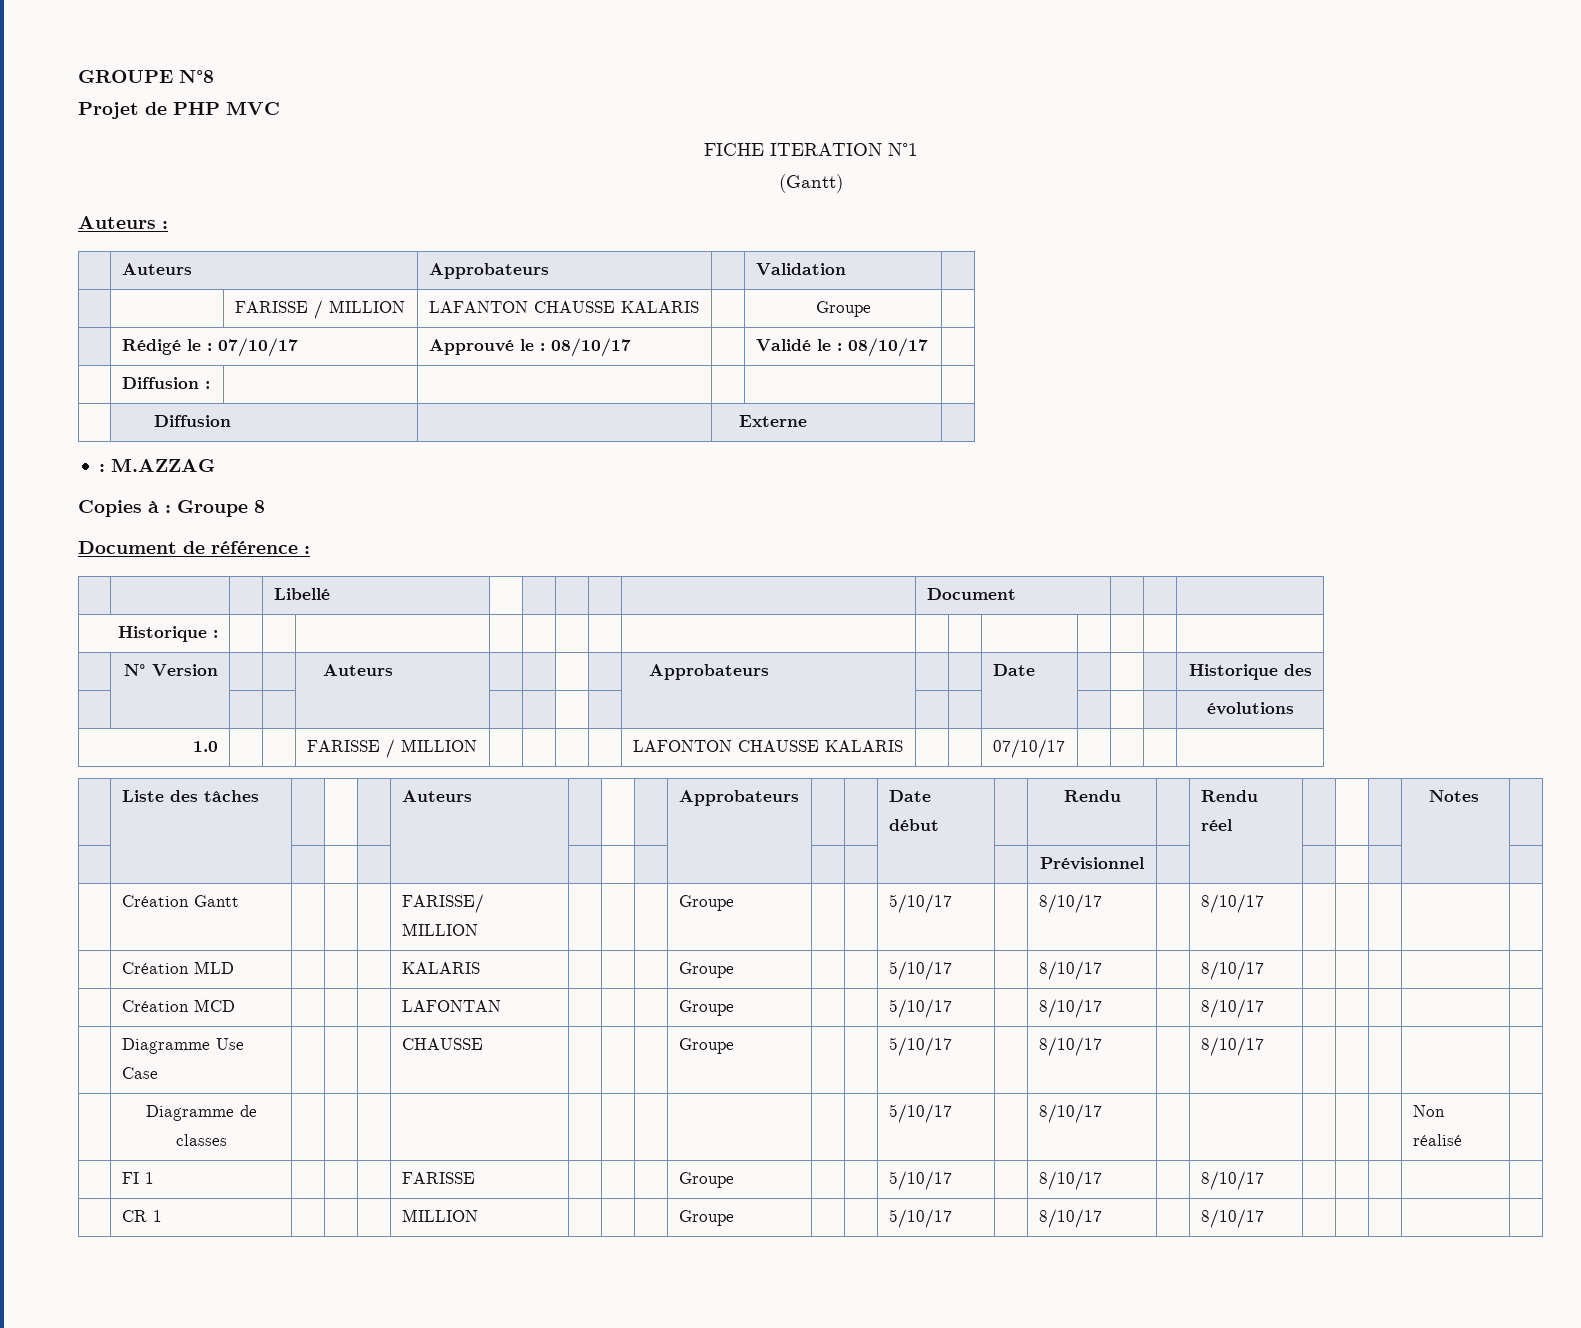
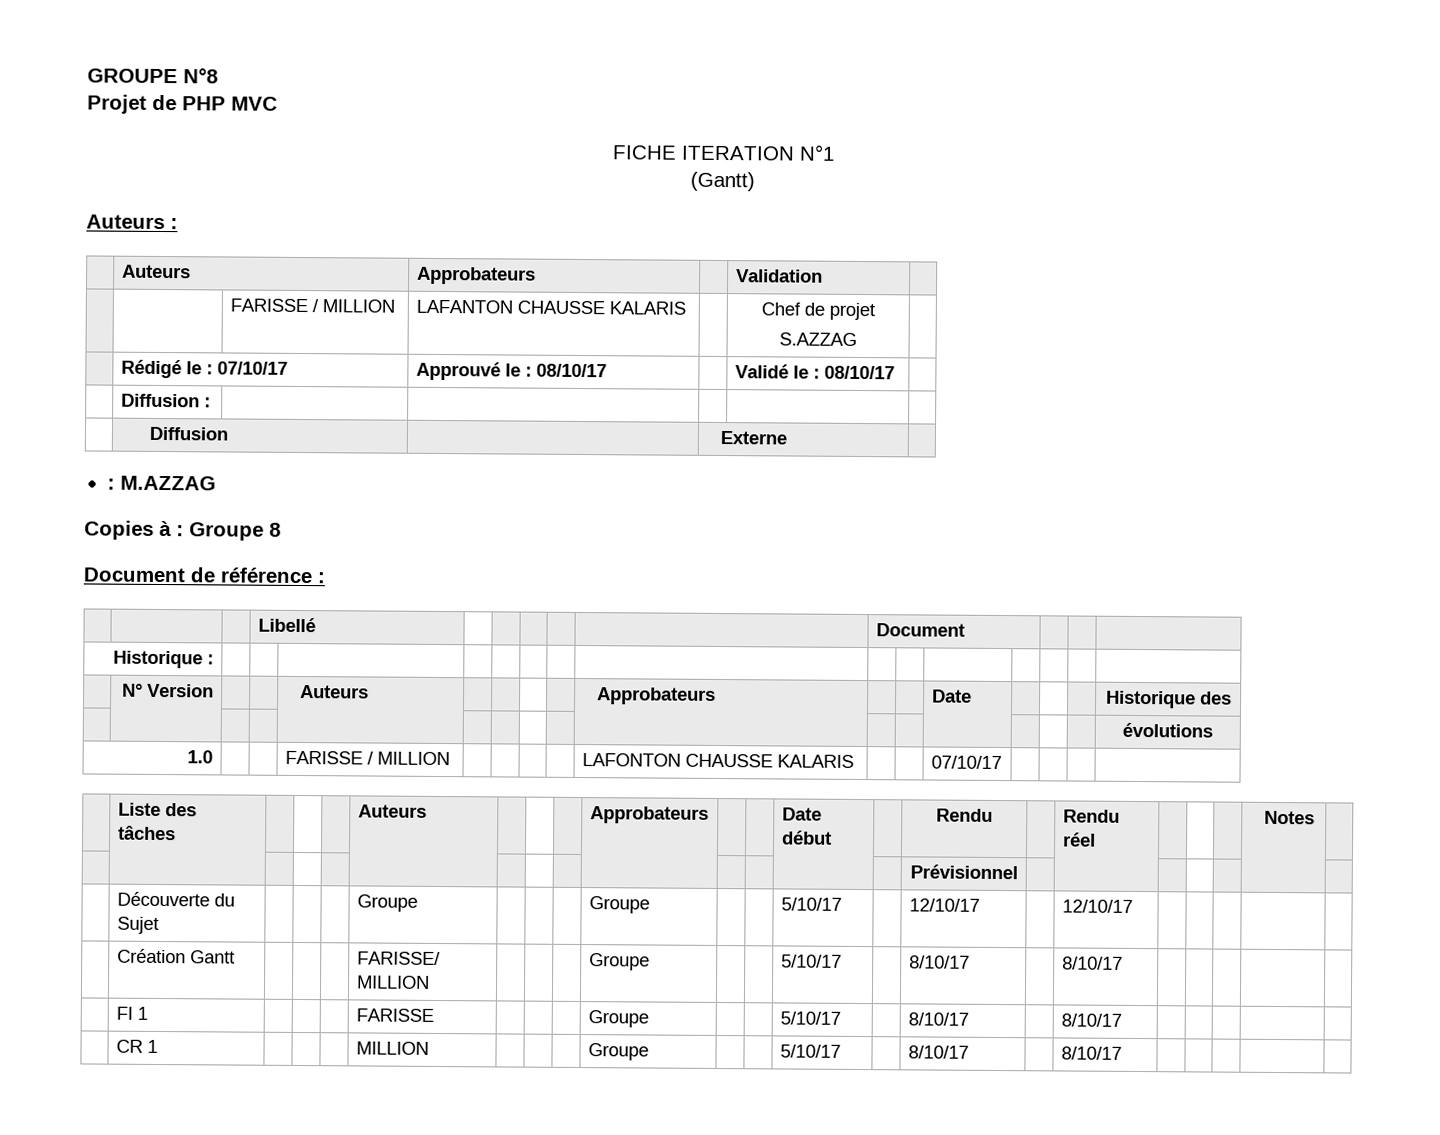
[815,301,871,317] Groupe -> [761,302,875,321] [779,332,857,346] Chef de projet // S.AZZAG
(1144, 863) none -> [116,891,235,907] [116,916,159,934] [356,894,418,912] [588,896,650,914] [780,897,842,911] [908,898,980,912] [1061,899,1133,913] // | Découverte du Sujet | | | | Groupe | | | | Groupe | | | 5/10/17 | | 12/10/17 | | 12/10/17 | | | | |
[121,961,234,974] [401,962,480,974] [678,962,734,978] [888,961,952,980] [1038,961,1102,980] [1200,961,1264,980] [121,999,235,1012] [401,1000,501,1012] [678,1000,734,1016] [888,999,952,1018] [1038,999,1102,1018] [1200,999,1264,1018] [121,1038,244,1054] [121,1067,158,1079] [401,1038,483,1050] [678,1038,734,1054] [888,1037,952,1056] [1038,1037,1102,1056] [1200,1037,1264,1056] [145,1105,257,1121] [175,1134,227,1146] [888,1104,952,1123] [1038,1104,1102,1123] [1412,1105,1445,1117] [1412,1134,1462,1146] // | Création MLD | | | | KALARIS | | | | Groupe | | | 5/10/17 | | 8/10/17 | | 8/10/17 | | | | | // | Création MCD | | | | LAFONTAN | | | | Groupe | | | 5/10/17 | | 8/10/17 | | 8/10/17 | | | | | // | Diagramme Use Case | | | | CHAUSSE | | | | Groupe | | | 5/10/17 | | 8/10/17 | | 8/10/17 | | | | | // | Diagramme de classes | | | | | | | | | | | 5/10/17 | | 8/10/17 | | | | | | Non réalisé | -> (1123, 963) none

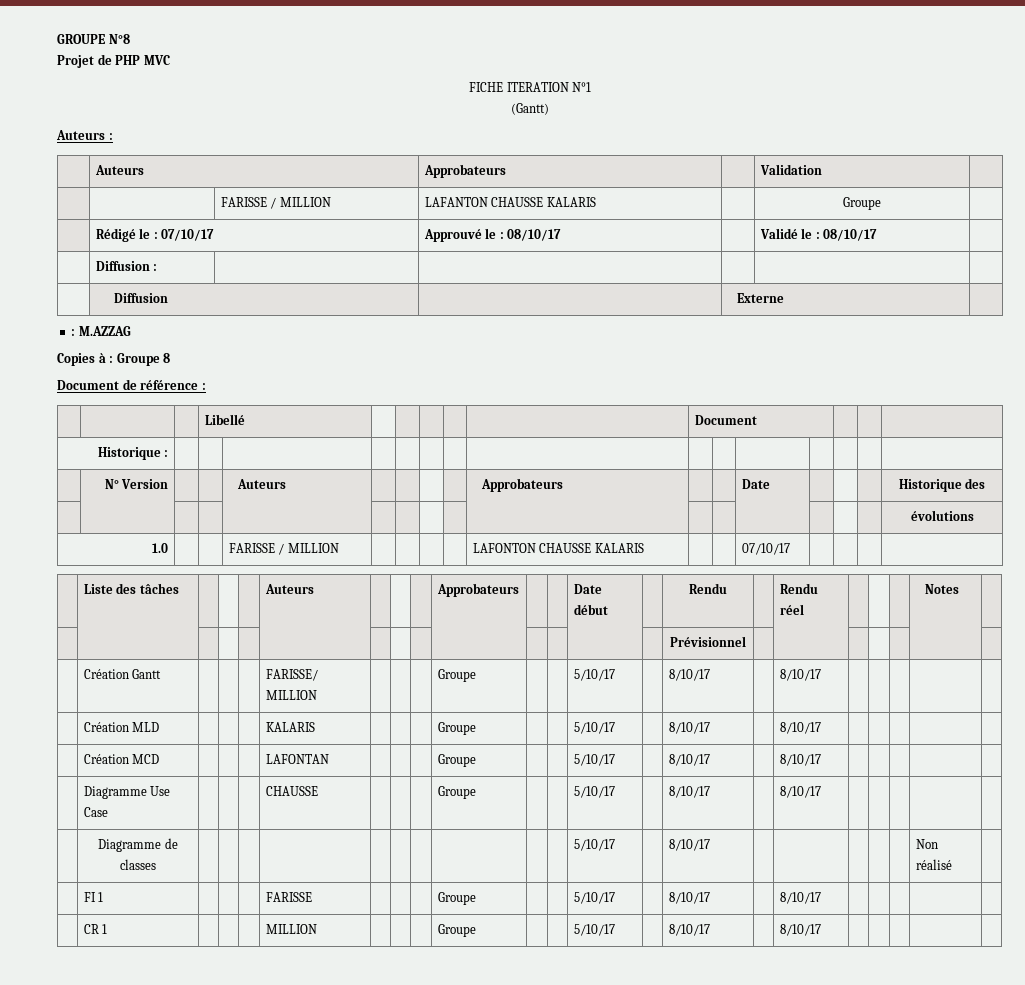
[761,302,875,321] [779,332,857,346] Chef de projet // S.AZZAG -> [843,197,881,210] Groupe
[116,891,235,907] [116,916,159,934] [356,894,418,912] [588,896,650,914] [780,897,842,911] [908,898,980,912] [1061,899,1133,913] // | Découverte du Sujet | | | | Groupe | | | | Groupe | | | 5/10/17 | | 12/10/17 | | 12/10/17 | | | | | -> (746, 641) none
(1123, 963) none -> [83,722,160,732] [265,722,315,732] [437,722,476,735] [573,722,615,734] [668,722,710,734] [779,722,821,734] [83,754,160,764] [265,754,329,764] [437,754,476,767] [573,754,615,766] [668,754,710,766] [779,754,821,766] [83,786,171,799] [83,807,108,817] [265,786,318,796] [437,786,476,799] [573,786,615,798] [668,786,710,798] [779,786,821,798] [98,838,178,852] [120,859,156,870] [573,839,615,851] [668,839,710,851] [915,839,938,849] [915,859,952,870] // | Création MLD | | | | KALARIS | | | | Groupe | | | 5/10/17 | | 8/10/17 | | 8/10/17 | | | | | // | Création MCD | | | | LAFONTAN | | | | Groupe | | | 5/10/17 | | 8/10/17 | | 8/10/17 | | | | | // | Diagramme Use Case | | | | CHAUSSE | | | | Groupe | | | 5/10/17 | | 8/10/17 | | 8/10/17 | | | | | // | Diagramme de classes | | | | | | | | | | | 5/10/17 | | 8/10/17 | | | | | | Non réalisé |

